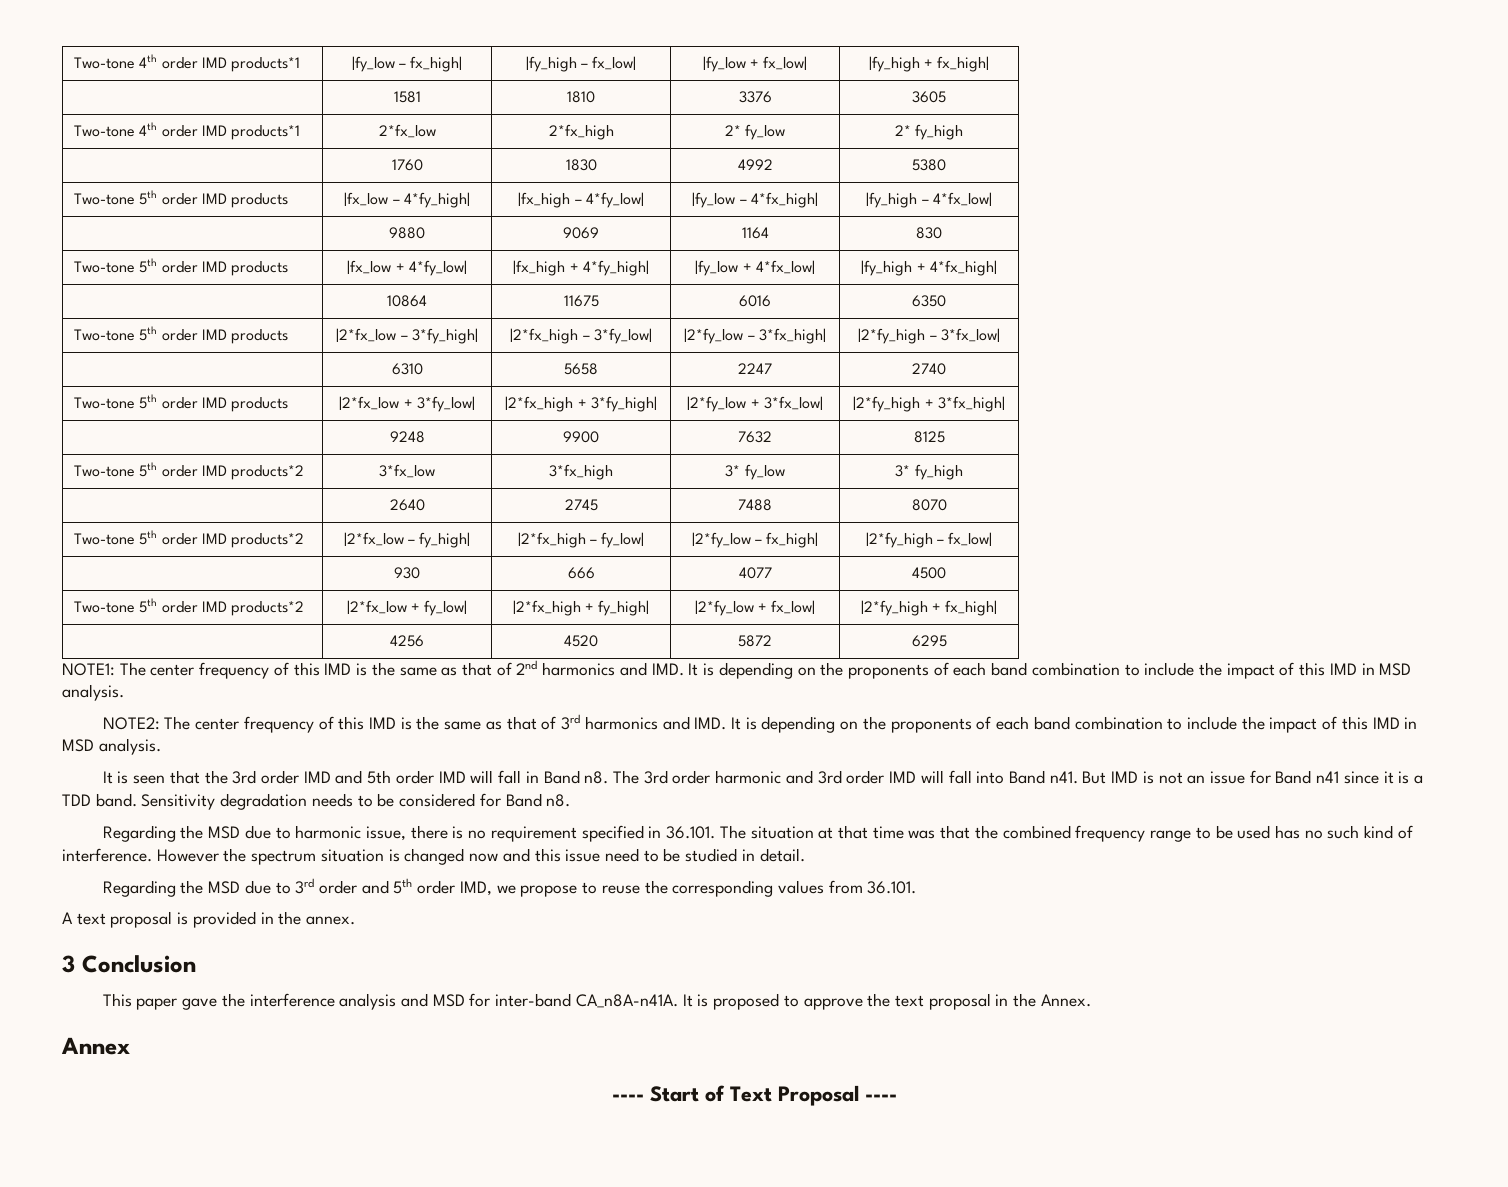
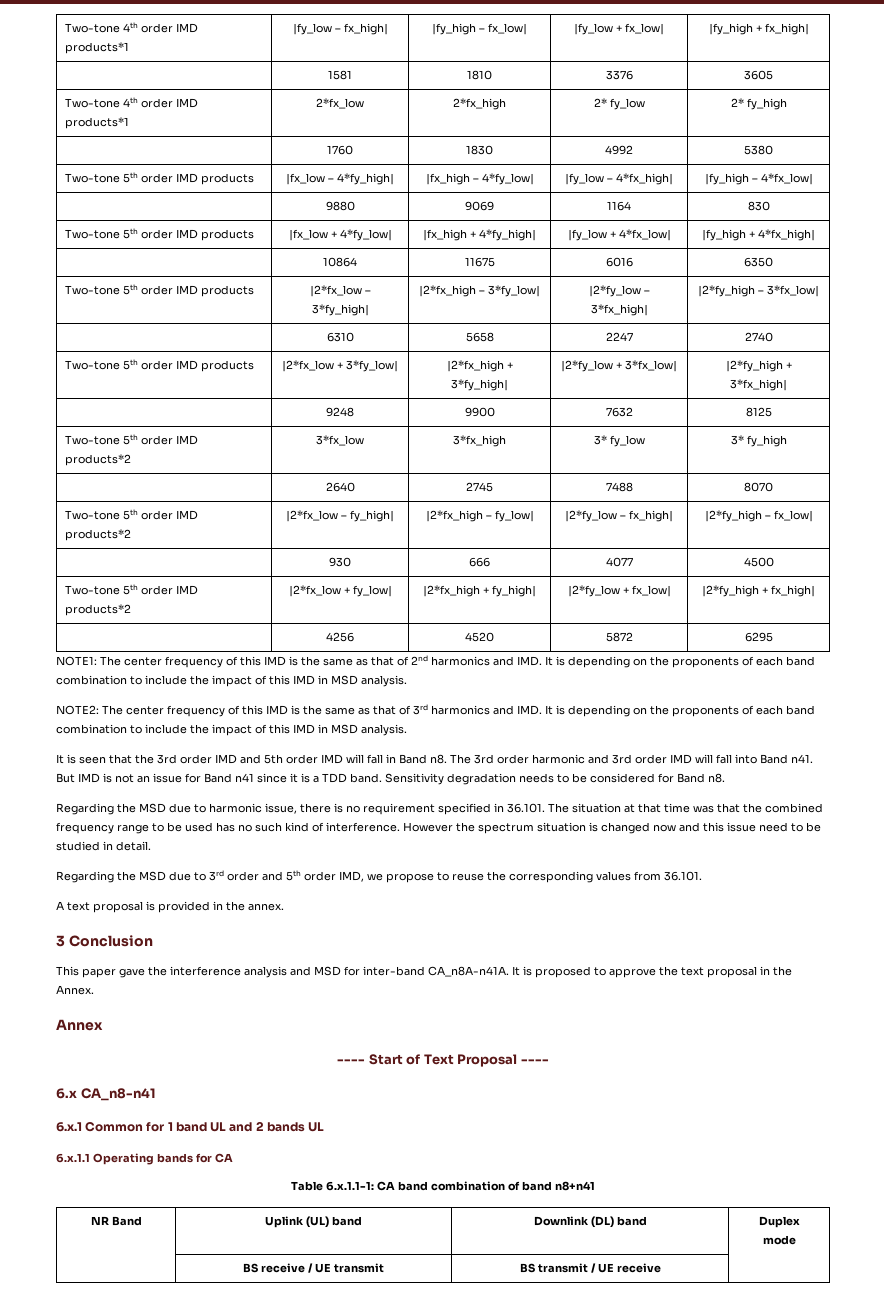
(897, 1097) none -> [56,1088,156,1101] [56,1121,325,1132] [56,1153,233,1165] [291,1181,595,1191] [90,1216,142,1226] [265,1216,362,1228] [533,1216,647,1228] [758,1216,800,1228] [762,1235,796,1245] [243,1263,384,1273] [519,1263,661,1273] // 6.x CA_n8-n41 // 6.x.1 Common for 1 band UL and 2 bands UL // 6.x.1.1 Operating bands for CA // Table 6.x.1.1-1: CA band combination of band n8+n41 // NR Band | Uplink (UL) band | Downlink (DL) band | Duplex // mode // | BS receive / UE transmit | BS transmit / UE receive |

